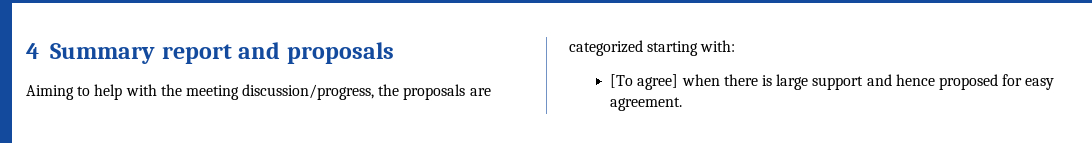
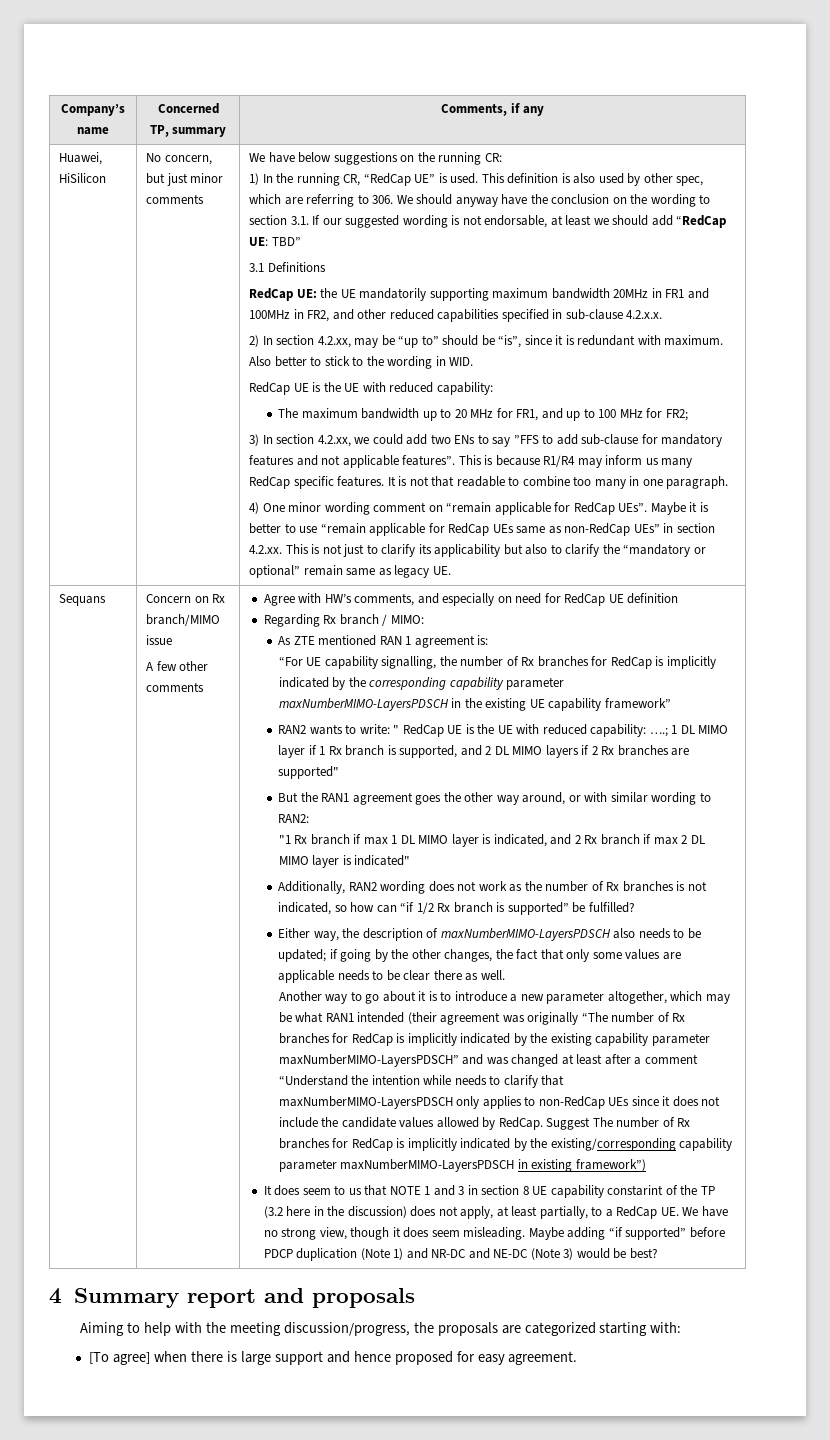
(26, 51) none -> [61,104,125,116] [77,127,109,135] [157,103,219,114] [149,125,227,137] [441,103,544,116] [59,152,103,165] [59,173,107,183] [146,153,212,165] [146,173,224,186] [146,194,205,204] [249,152,502,165] [249,173,704,186] [249,194,711,207] [249,215,727,228] [249,237,301,246] [249,262,326,272] [249,288,709,301] [249,309,663,322] [249,335,724,348] [249,356,474,369] [249,382,493,395] [278,408,688,421] [249,434,723,447] [249,455,693,468] [249,476,729,489] [249,502,709,515] [249,523,715,536] [249,544,706,557] [249,565,451,578] [59,594,107,606] [146,594,226,603] [146,614,221,626] [146,635,173,645] [146,661,209,671] [146,682,205,692] [263,593,679,606] [263,614,424,627] [278,635,489,648] [278,656,716,669] [278,677,565,690] [278,698,671,711] [278,724,729,737] [278,745,690,758] [278,766,340,779] [278,792,711,805] [278,814,310,823] [278,834,705,847] [278,855,411,868] [278,881,707,894] [278,902,635,915] [278,928,701,941] [278,949,681,962] [278,970,505,983] [278,991,730,1004] [278,1012,686,1025] [278,1033,710,1046] [278,1054,698,1067] [278,1075,565,1088] [278,1096,721,1109] [278,1117,691,1130] [278,1138,733,1151] [278,1159,646,1172] [263,1185,715,1198] [263,1206,728,1219] [263,1227,725,1240] [263,1248,658,1261] Company’s name | Concerned TP, summary | Comments, if any // Huawei, HiSilicon | No concern, but just minor comments | We have below suggestions on the running CR: // 1) In the running CR, “RedCap UE” is used. This definition is also used by other spec, which are referring to 306. We should anyway have the conclusion on the wording to section 3.1. If our suggested wording is not endorsable, at least we should add “RedCap UE: TBD” // 3.1 Definitions // RedCap UE: the UE mandatorily supporting maximum bandwidth 20MHz in FR1 and 100MHz in FR2, and other reduced capabilities specified in sub-clause 4.2.x.x. // 2) In section 4.2.xx, may be “up to” should be “is”, since it is redundant with maximum. Also better to stick to the wording in WID. // RedCap UE is the UE with reduced capability: // The maximum bandwidth up to 20 MHz for FR1, and up to 100 MHz for FR2; // 3) In section 4.2.xx, we could add two ENs to say ”FFS to add sub-clause for mandatory features and not applicable features”. This is because R1/R4 may inform us many RedCap specific features. It is not that readable to combine too many in one paragraph. // 4) One minor wording comment on “remain applicable for RedCap UEs”. Maybe it is better to use “remain applicable for RedCap UEs same as non-RedCap UEs” in section 4.2.xx. This is not just to clarify its applicability but also to clarify the “mandatory or optional” remain same as legacy UE. // Sequans | Concern on Rx branch/MIMO issue // A few other comments | Agree with HW’s comments, and especially on need for RedCap UE definition // Regarding Rx branch / MIMO: // As ZTE mentioned RAN 1 agreement is: // “For UE capability signalling, the number of Rx branches for RedCap is implicitly indicated by the corresponding capability parameter maxNumberMIMO-LayersPDSCH in the existing UE capability framework” // RAN2 wants to write: " RedCap UE is the UE with reduced capability: ….; 1 DL MIMO layer if 1 Rx branch is supported, and 2 DL MIMO layers if 2 Rx branches are supported" // But the RAN1 agreement goes the other way around, or with similar wording to RAN2: // "1 Rx branch if max 1 DL MIMO layer is indicated, and 2 Rx branch if max 2 DL MIMO layer is indicated" // Additionally, RAN2 wording does not work as the number of Rx branches is not indicated, so how can “if 1/2 Rx branch is supported” be fulfilled? // Either way, the description of maxNumberMIMO-LayersPDSCH also needs to be updated; if going by the other changes, the fact that only some values are applicable needs to be clear there as well. // Another way to go about it is to introduce a new parameter altogether, which may be what RAN1 intended (their agreement was originally “The number of Rx branches for RedCap is implicitly indicated by the existing capability parameter maxNumberMIMO-LayersPDSCH” and was changed at least after a comment “Understand the intention while needs to clarify that maxNumberMIMO-LayersPDSCH only applies to non-RedCap UEs since it does not include the candidate values allowed by RedCap. Suggest The number of Rx branches for RedCap is implicitly indicated by the existing/corresponding capability parameter maxNumberMIMO-LayersPDSCH in existing framework”) // It does seem to us that NOTE 1 and 3 in section 8 UE capability constarint of the TP (3.2 here in the discussion) does not apply, at least partially, to a RedCap UE. We have no strong view, though it does seem misleading. Maybe adding “if supported” before PDCP duplication (Note 1) and NR-DC and NE-DC (Note 3) would be best? //

